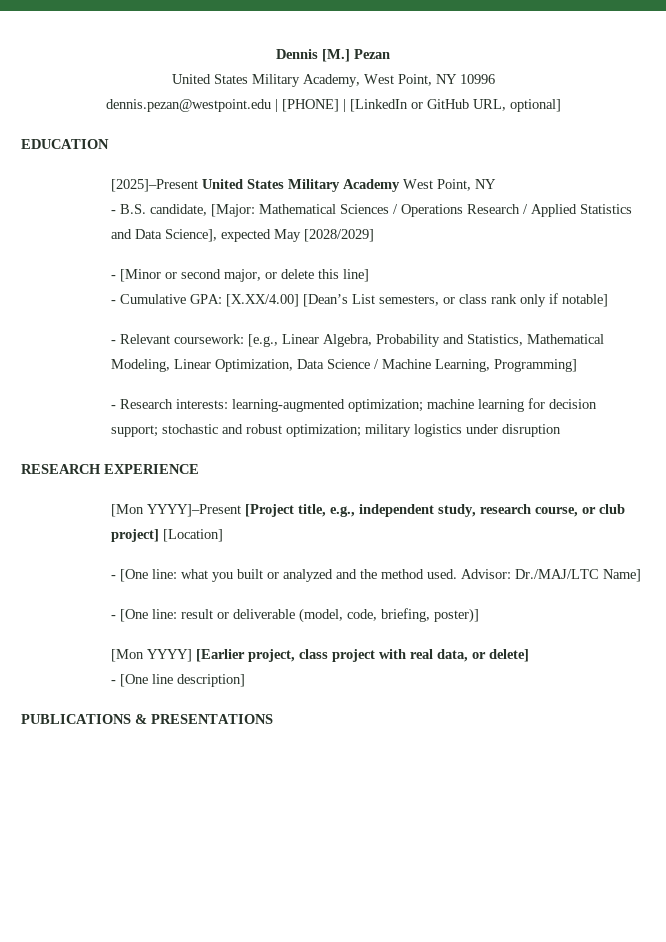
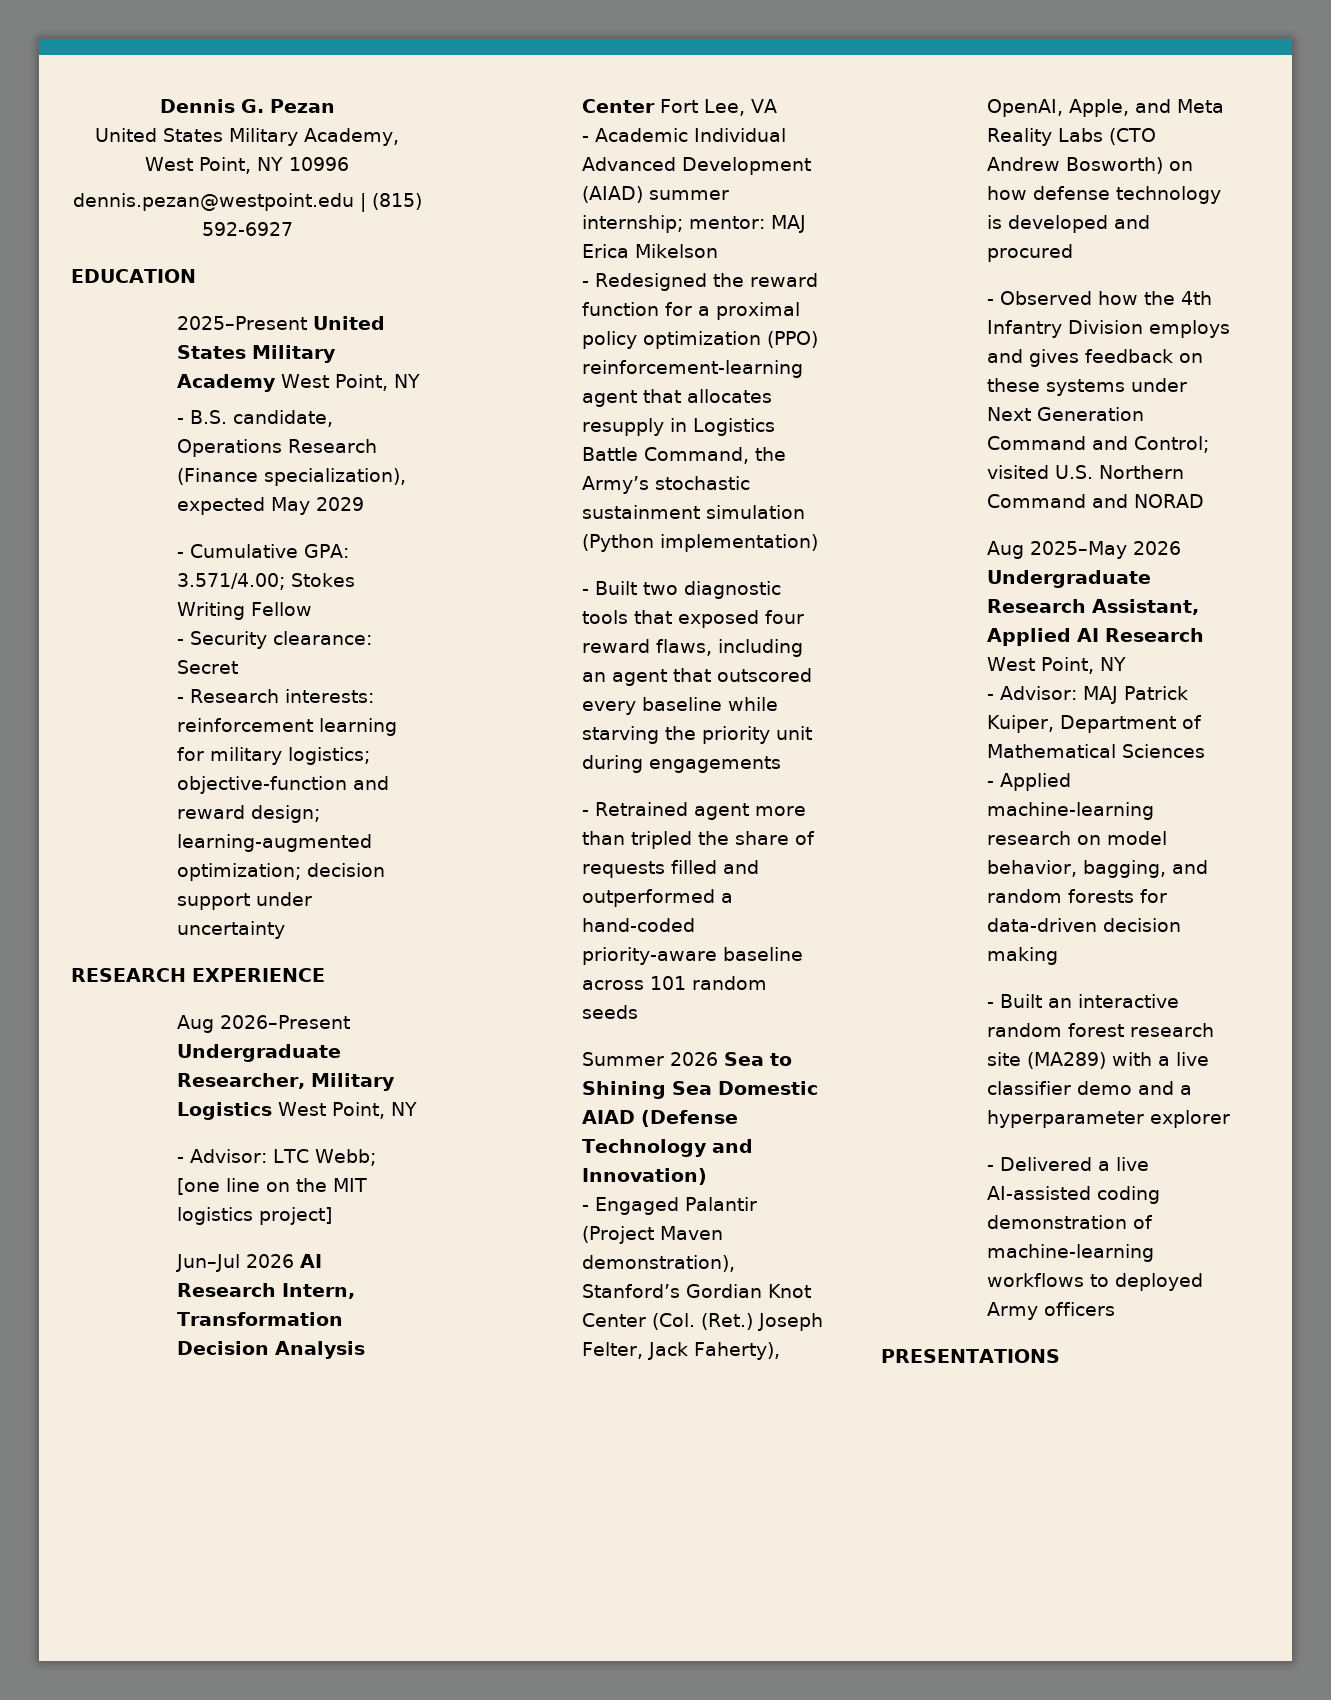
[322,49,350,62] [M.] -> [240,99,264,113] G.
[281,99,561,112] [PHONE] | [LinkedIn or GitHub URL, optional] -> [371,193,422,210] [201,222,293,236] (815) 592-6927
[110,179,198,192] [2025]–Present -> [176,316,307,330] 2025–Present
[210,204,632,217] [110,229,374,242] [110,269,369,282] [110,293,608,307] [110,334,604,347] [110,359,577,372] [110,398,597,412] [110,424,561,437] [21,464,199,474] [110,504,625,517] [110,529,223,542] [110,569,641,582] [110,608,479,623] [110,649,529,662] [110,674,245,687] [21,714,147,724] [Major: Mathematical Sciences / Operations Research / Applied Statistics and Data Science], expected May [2028/2029] // - [Minor or second major, or delete this line] // - Cumulative GPA: [X.XX/4.00] [Dean’s List semesters, or class rank only if notable] // - Relevant coursework: [e.g., Linear Algebra, Probability and Statistics, Mathematical Modeling, Linear Optimization, Data Science / Machine Learning, Programming] // - Research interests: learning-augmented optimization; machine learning for decision support; stochastic and robust optimization; military logistics under disruption // RESEARCH EXPERIENCE // [Mon YYYY]–Present [Project title, e.g., independent study, research course, or club project] [Location] // - [One line: what you built or analyzed and the method used. Advisor: Dr./MAJ/LTC Name] // - [One line: result or deliverable (model, code, briefing, poster)] // [Mon YYYY] [Earlier project, class project with real data, or delete] // - [One line description] // PUBLICATIONS & -> [176,439,377,457] [176,468,406,486] [176,497,364,515] [176,544,349,558] [176,573,355,590] [176,602,312,620] [176,631,372,649] [176,660,238,674] [176,689,374,703] [176,718,397,736] [176,747,370,765] [176,776,389,794] [176,805,320,823] [176,834,372,852] [176,863,385,881] [176,892,312,910] [176,921,285,939] [71,968,325,982] [176,1015,350,1033] [176,1044,341,1062] [176,1073,395,1091] [176,1102,417,1120] [176,1149,376,1166] [176,1178,367,1195] [176,1207,332,1225] [175,1254,322,1272] [176,1283,355,1299] [176,1312,343,1326] [176,1341,365,1359] [581,99,777,116] [581,128,786,142] [581,157,811,175] [581,186,729,203] [581,215,806,233] [581,244,718,258] [581,273,818,291] [581,302,800,320] [581,331,818,349] [581,360,803,378] [581,389,772,407] [581,418,775,436] [581,447,786,464] [581,476,750,494] [581,505,805,519] [581,534,818,552] [581,581,781,599] [581,610,804,628] [581,639,803,657] [581,668,812,686] [581,697,778,715] [581,726,812,744] [581,755,781,773] [581,802,806,820] [581,831,815,849] [581,860,759,878] [581,889,733,907] [581,918,695,932] [581,947,803,965] [581,976,767,990] [581,1005,638,1019] [581,1052,792,1066] [581,1081,818,1099] [581,1110,738,1127] [581,1139,753,1157] [581,1168,707,1185] [581,1197,757,1215] [581,1226,723,1244] [581,1255,735,1272] [581,1284,811,1298] [581,1313,823,1331] [581,1342,780,1360] [986,99,1224,117] [986,128,1156,146] [986,157,1193,174] [986,186,1221,204] [986,215,1150,233] [986,244,1073,262] [986,291,1212,305] [986,320,1230,338] [986,349,1203,367] [986,378,1187,396] [986,407,1144,421] [986,436,1209,453] [986,465,1184,479] [986,494,1204,508] [986,541,1181,559] [986,570,1151,588] [986,599,1199,615] [986,628,1204,646] [986,657,1126,674] [986,686,1188,704] [986,715,1202,733] [986,744,1205,758] [986,773,1071,791] [986,802,1154,820] [986,831,1167,845] [986,860,1208,878] [986,889,1167,903] [986,918,1181,932] [986,947,1058,965] [986,994,1179,1008] [986,1023,1214,1037] [986,1052,1209,1069] [986,1081,1192,1095] [986,1110,1230,1128] [986,1157,1149,1171] [986,1186,1160,1204] [986,1215,1153,1229] [986,1244,1154,1262] [986,1273,1203,1291] [986,1302,1115,1320] Operations Research (Finance specialization), expected May 2029 // - Cumulative GPA: 3.571/4.00; Stokes Writing Fellow // - Security clearance: Secret // - Research interests: reinforcement learning for military logistics; objective-function and reward design; learning-augmented optimization; decision support under uncertainty // RESEARCH EXPERIENCE // Aug 2026–Present Undergraduate Researcher, Military Logistics West Point, NY // - Advisor: LTC Webb; [one line on the MIT logistics project] // Jun–Jul 2026 AI Research Intern, Transformation Decision Analysis Center Fort Lee, VA // - Academic Individual Advanced Development (AIAD) summer internship; mentor: MAJ Erica Mikelson // - Redesigned the reward function for a proximal policy optimization (PPO) reinforcement-learning agent that allocates resupply in Logistics Battle Command, the Army’s stochastic sustainment simulation (Python implementation) // - Built two diagnostic tools that exposed four reward flaws, including an agent that outscored every baseline while starving the priority unit during engagements // - Retrained agent more than tripled the share of requests filled and outperformed a hand-coded priority-aware baseline across 101 random seeds // Summer 2026 Sea to Shining Sea Domestic AIAD (Defense Technology and Innovation) // - Engaged Palantir (Project Maven demonstration), Stanford’s Gordian Knot Center (Col. (Ret.) Joseph Felter, Jack Faherty), OpenAI, Apple, and Meta Reality Labs (CTO Andrew Bosworth) on how defense technology is developed and procured // - Observed how the 4th Infantry Division employs and gives feedback on these systems under Next Generation Command and Control; visited U.S. Northern Command and NORAD // Aug 2025–May 2026 Undergraduate Research Assistant, Applied AI Research West Point, NY // - Advisor: MAJ Patrick Kuiper, Department of Mathematical Sciences // - Applied machine-learning research on model behavior, bagging, and random forests for data-driven decision making // - Built an interactive random forest research site (MA289) with a live classifier demo and a hyperparameter explorer // - Delivered a live AI-assisted coding demonstration of machine-learning workflows to deployed Army officers //

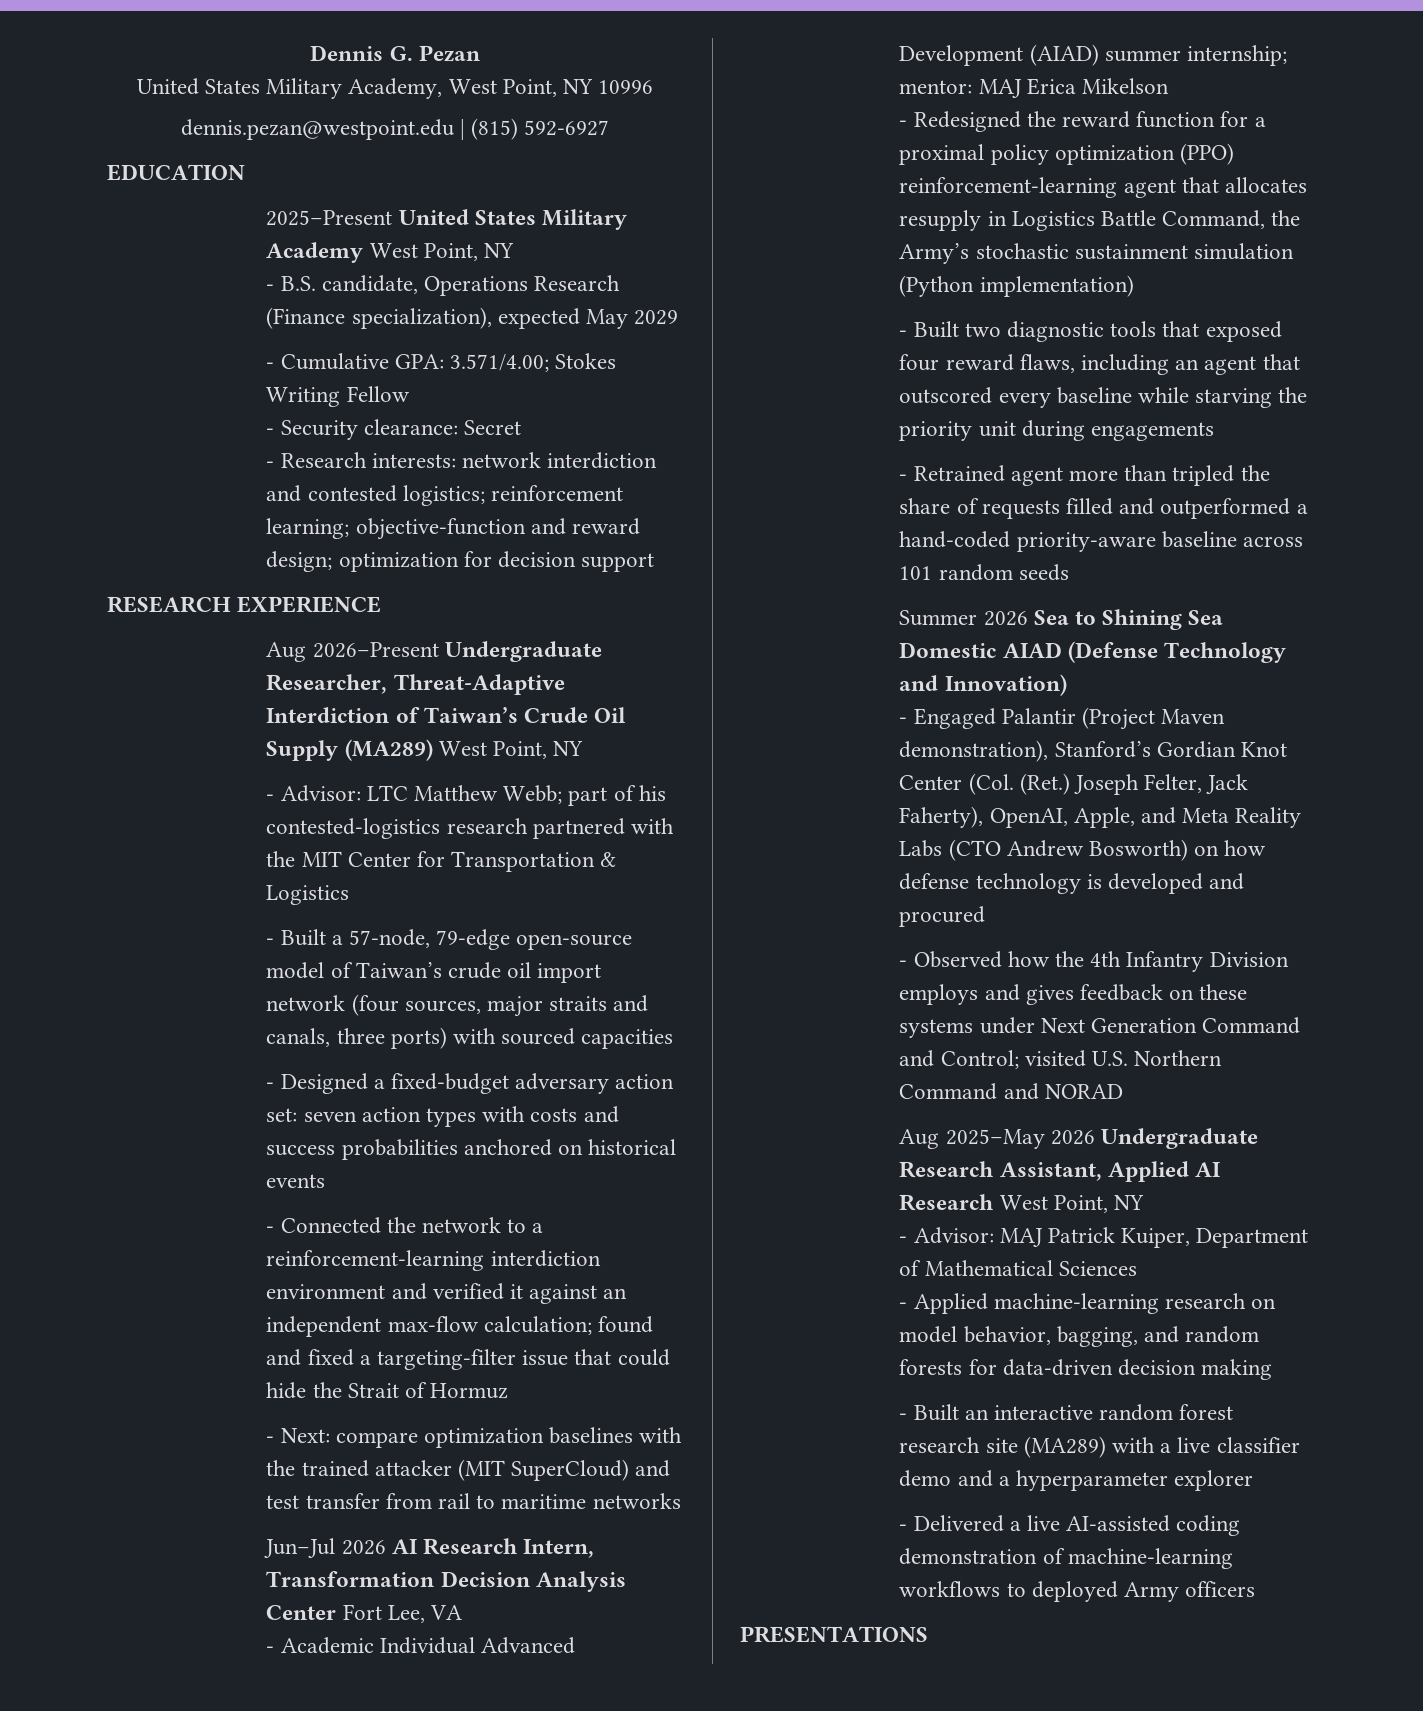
[176,718,397,736] [176,747,370,765] reinforcement learning for military logistics; -> [462,452,658,469] [266,485,624,506] [266,518,350,539] network interdiction and contested logistics; reinforcement learning;
[176,834,372,852] [176,863,301,881] learning-augmented optimization; -> [338,551,492,572] optimization for
[255,892,312,906] [176,921,285,939] under uncertainty -> (655, 562) none
[310,1073,395,1091] [176,1102,272,1120] Military Logistics -> [393,674,565,695] [266,707,627,723] [266,739,433,761] Threat-Adaptive Interdiction of Taiwan’s Crude Oil Supply (MA289)
[314,1149,376,1166] [176,1178,367,1195] [176,1207,332,1225] Webb; [one line on the MIT logistics project] -> [414,785,666,806] [266,818,675,839] [266,851,617,872] [266,885,350,905] [266,929,633,950] [266,962,602,983] [266,994,649,1017] [266,1027,674,1049] [266,1073,675,1094] [266,1106,619,1127] [266,1139,677,1160] [266,1174,326,1188] [266,1217,544,1234] [266,1250,601,1271] [266,1283,628,1304] [266,1316,654,1337] [266,1349,670,1370] [266,1382,509,1399] [266,1427,683,1448] [266,1459,671,1481] [266,1493,681,1509] Matthew Webb; part of his contested-logistics research partnered with the MIT Center for Transportation & Logistics // - Built a 57-node, 79-edge open-source model of Taiwan’s crude oil import network (four sources, major straits and canals, three ports) with sourced capacities // - Designed a fixed-budget adversary action set: seven action types with costs and success probabilities anchored on historical events // - Connected the network to a reinforcement-learning interdiction environment and verified it against an independent max-flow calculation; found and fixed a targeting-filter issue that could hide the Strait of Hormuz // - Next: compare optimization baselines with the trained attacker (MIT SuperCloud) and test transfer from rail to maritime networks

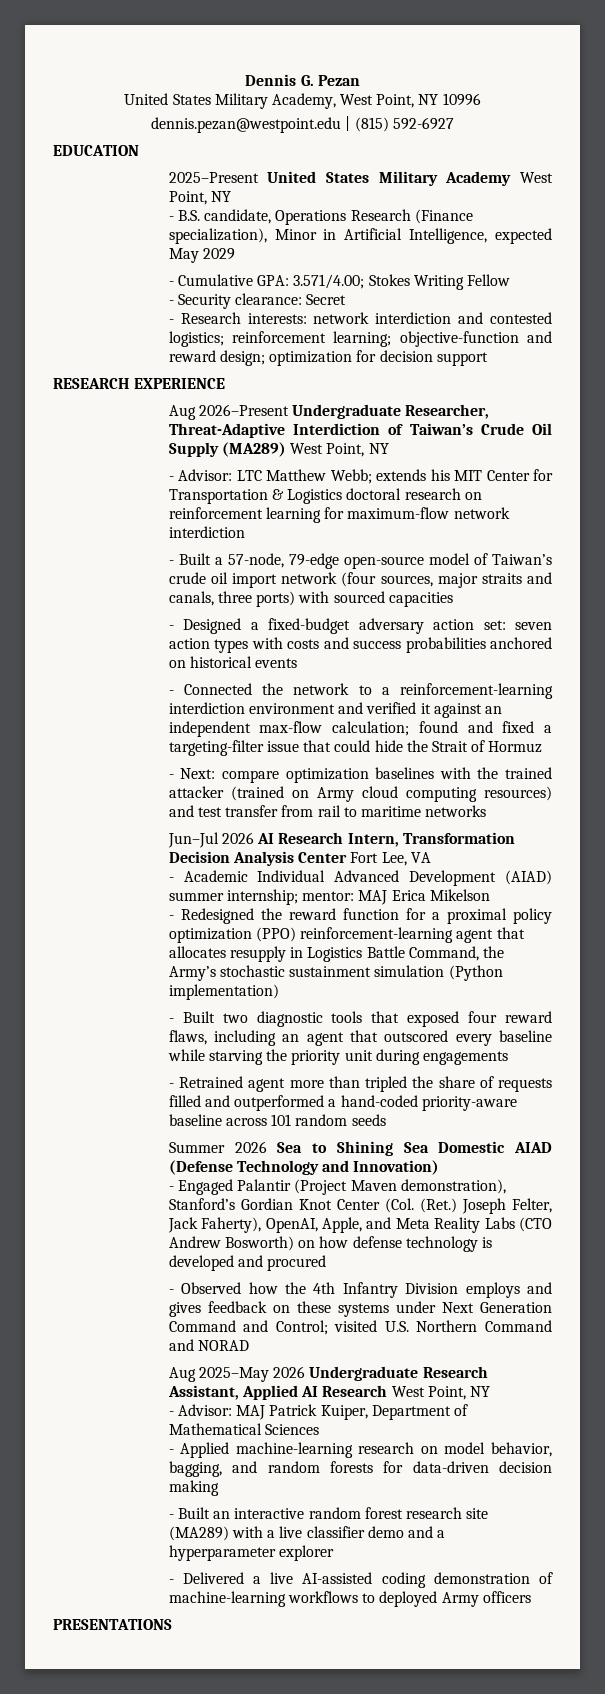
(492, 318) none -> [274,228,488,244] Minor in Artificial Intelligence,
[568,785,666,806] [266,818,675,839] [266,851,296,867] part of his contested-logistics research partnered with the -> [376,469,450,481] extends his
(350, 895) none -> [346,488,482,500] [168,507,510,523] [168,526,245,538] doctoral research on reinforcement learning for maximum-flow network interdiction
[458,1459,630,1481] (MIT SuperCloud) -> [230,786,552,802] (trained on Army cloud computing resources)

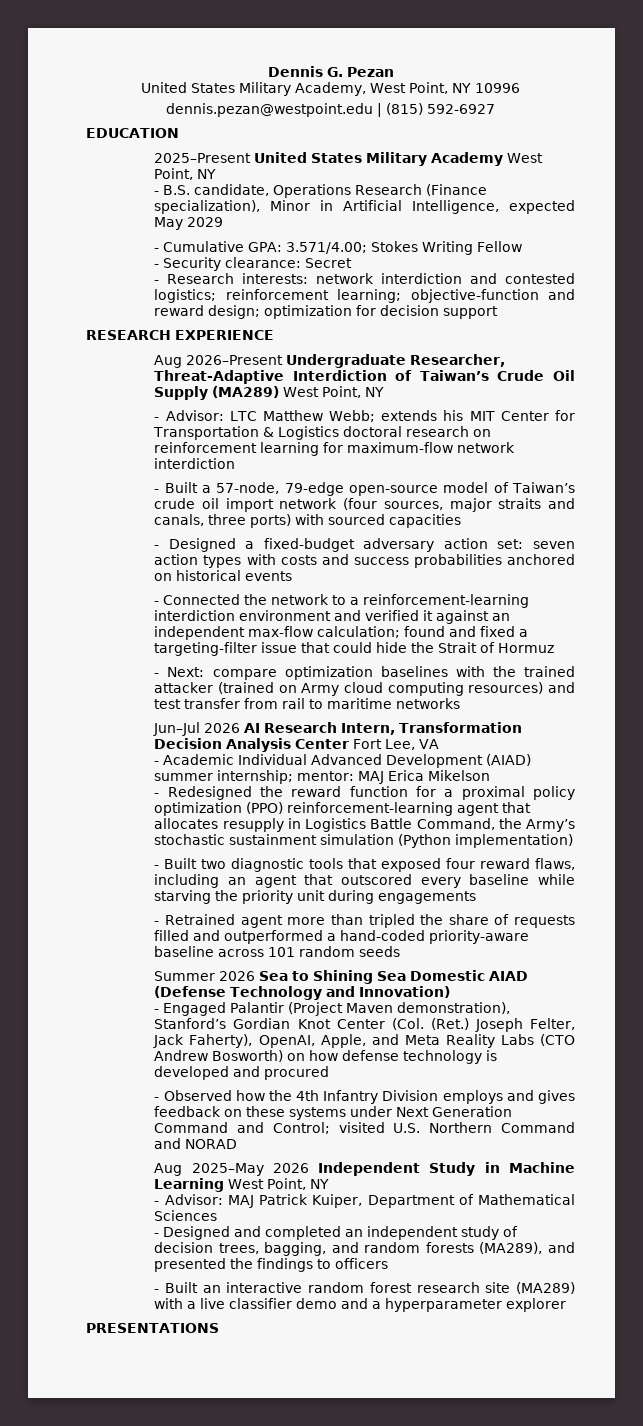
[309,1366,488,1381] [167,1385,388,1400] Undergraduate Research Assistant, Applied AI Research -> [318,1162,575,1176] [154,1178,225,1192] Independent Study in Machine Learning
[180,1442,552,1458] [168,1461,552,1477] [168,1480,219,1496] Applied machine-learning research on model behavior, bagging, and random forests for data-driven decision making -> [163,1226,519,1240] [154,1242,575,1256] [154,1258,389,1272] Designed and completed an independent study of decision trees, bagging, and random forests (MA289), and presented the findings to officers
[168,1572,553,1588] [168,1591,531,1607] // - Delivered a live AI-assisted coding demonstration of machine-learning workflows to deployed Army officers -> (567, 1305) none

